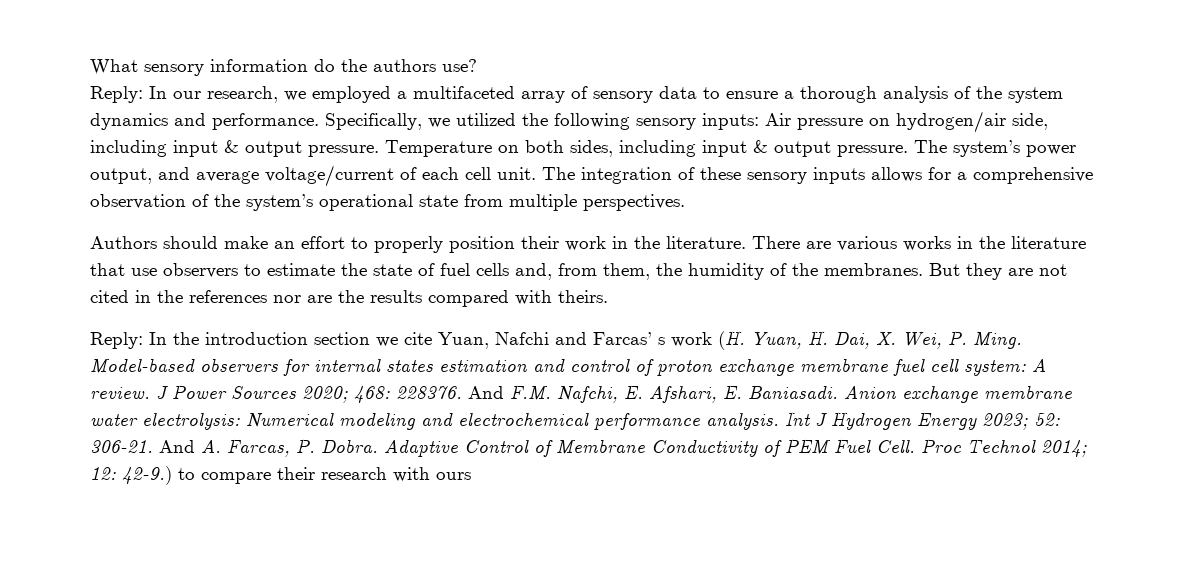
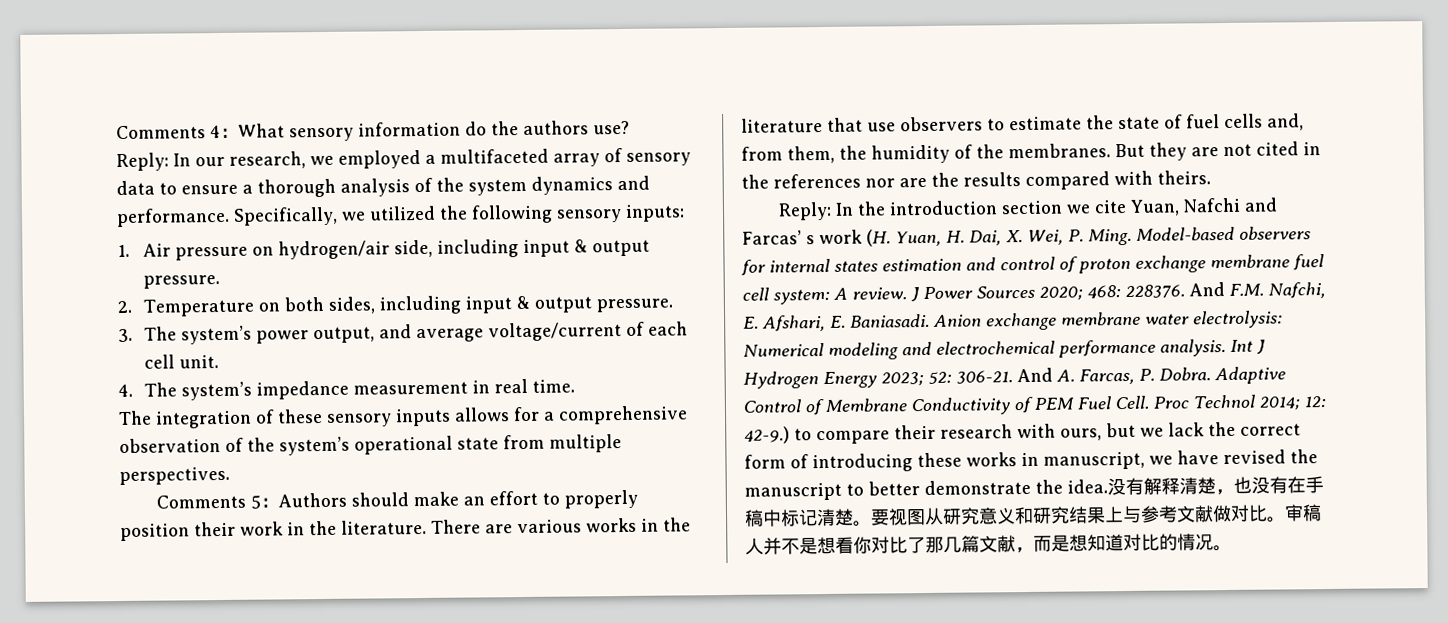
(90, 67) none -> [116,125,239,140] Comments 4：
(759, 121) none -> [117,244,130,258] // 1.
(379, 151) none -> [117,300,132,314] // 2.
(908, 151) none -> [118,328,133,343] // 3.
(536, 173) none -> [118,378,575,401] // 4. The system’s impedance measurement in real time. //
(685, 202) none -> [155,494,279,509] Comments 5：
[436,472,471,480] ours -> [1060,421,1301,441] [744,449,1318,473] [744,476,1324,501] [744,504,1322,527] [745,533,1232,555] ours, but we lack the correct form of introducing these works in manuscript, we have revised the manuscript to better demonstrate the idea.没有解释清楚，也没有在手稿中标记清楚。要视图从研究意义和研究结果上与参考文献做对比。审稿人并不是想看你对比了那几篇文献，而是想知道对比的情况。

